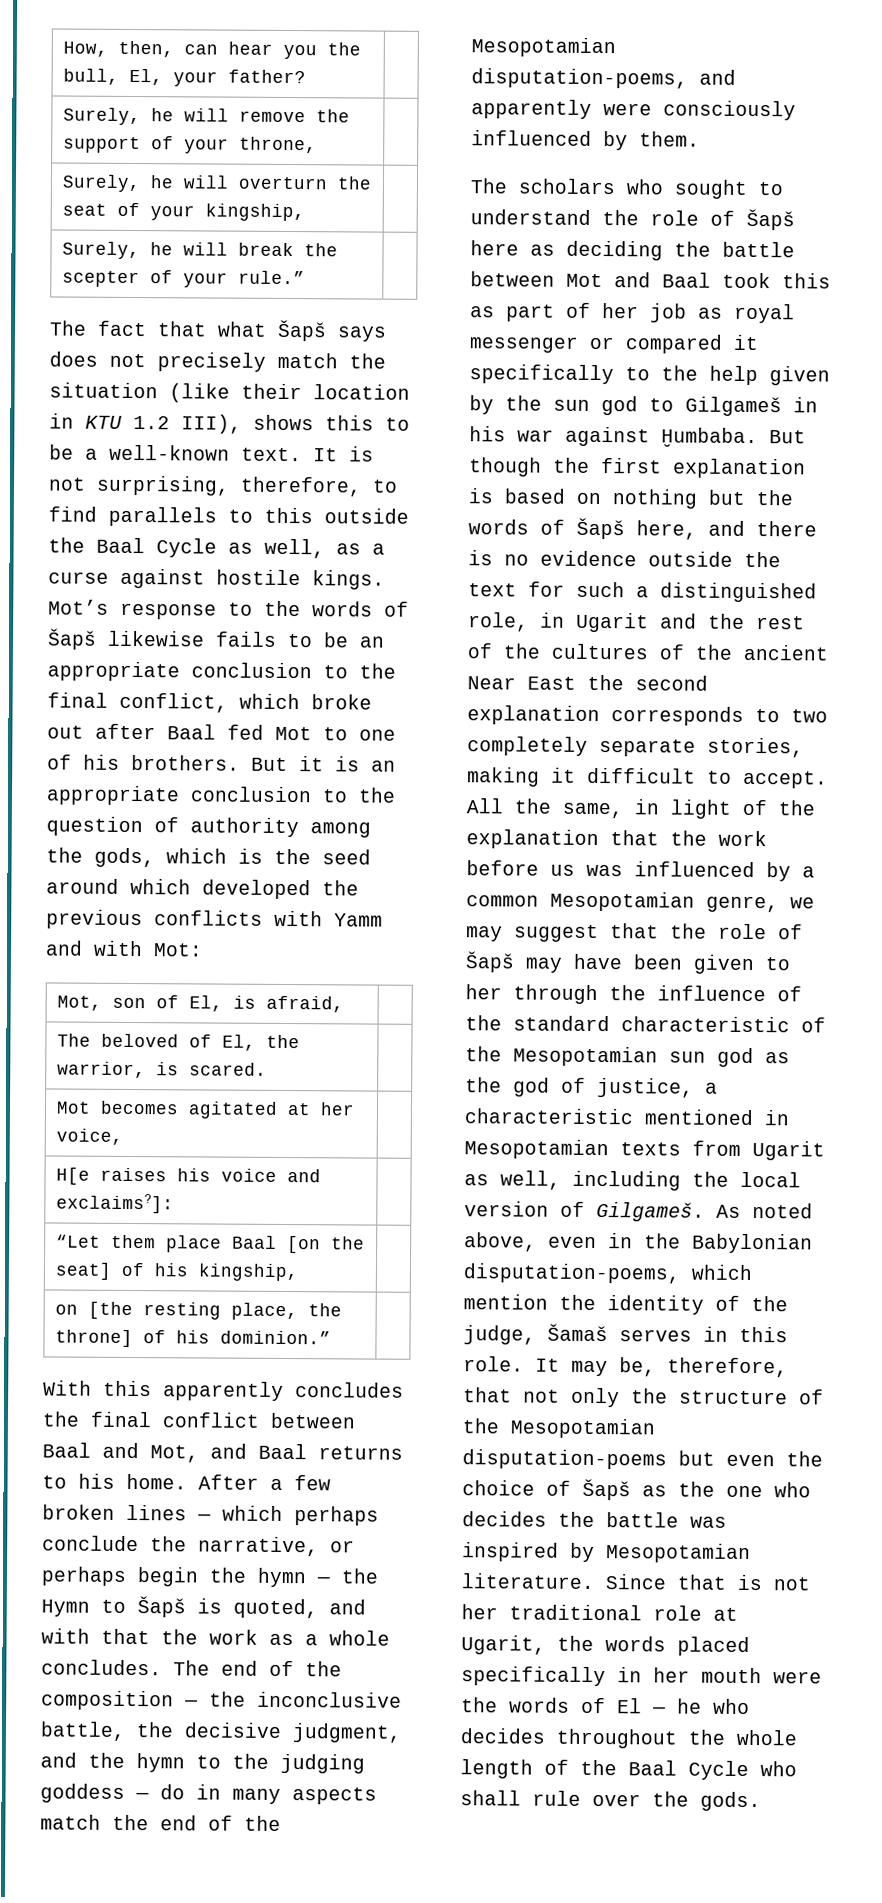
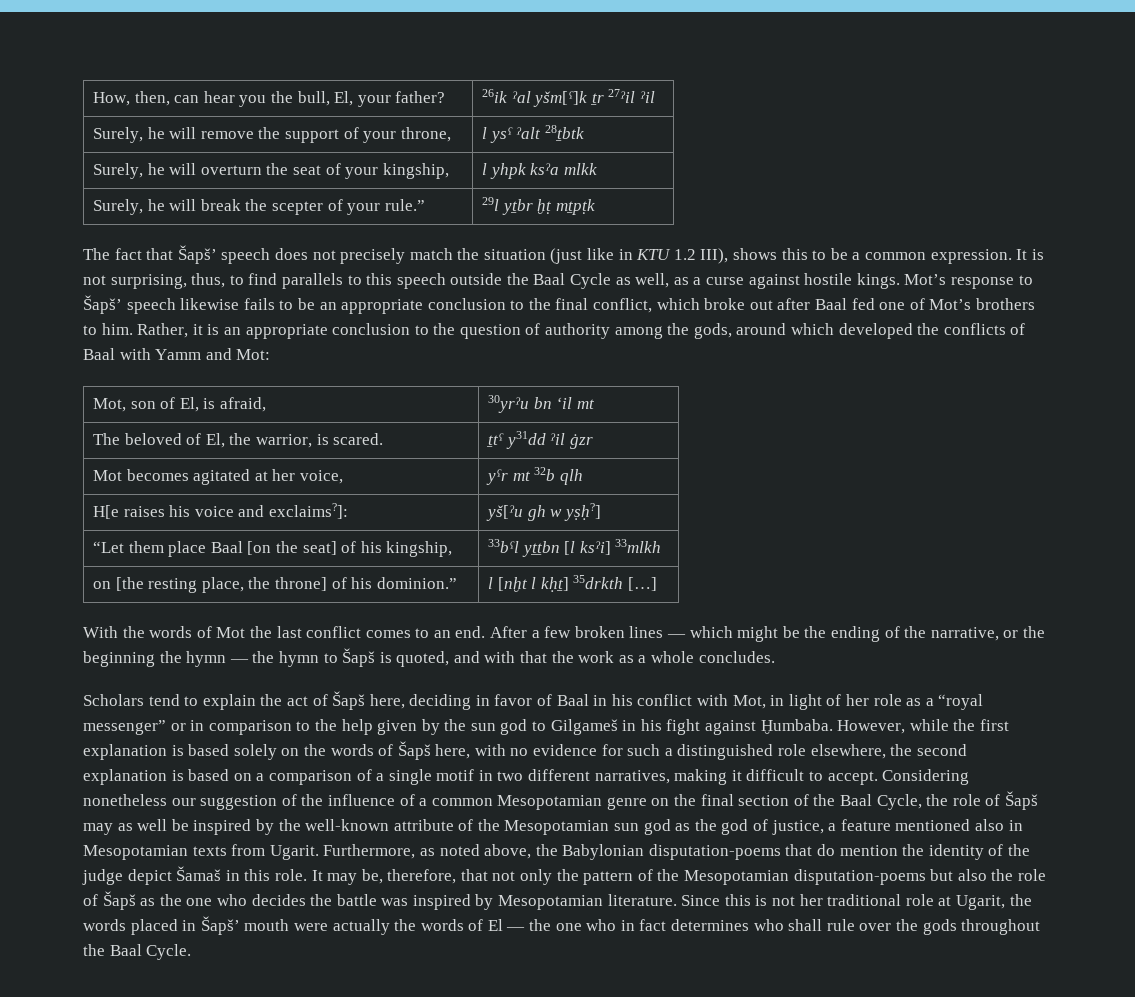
(306, 76) none -> [481,89,655,107] 26ik ˀal yšm[ˁ]k ṯr 27ˀil ˀil
(317, 145) none -> [481,125,584,143] l ysˁ ˀalt 28ṯbtk
(305, 212) none -> [481,163,597,179] l yhpk ksˀa mlkk
(305, 277) none -> [481,197,595,215] 29l yṯbr ḫṭ mṯpṭk
[217,319,387,342] what Šapš says -> [177,245,271,264] Šapš’ speech
[169,383,410,403] (like their location -> [550,248,615,264] (just like
[109,444,302,462] well-known text. -> [864,249,1012,264] common expression.
[240,476,362,497] therefore, -> [191,273,226,288] thus,
(313, 515) none -> [396,273,446,289] speech
[264,600,409,617] [47,628,97,650] the words of Šapš -> [83,295,176,314] Šapš’ speech
[275,726,396,741] [47,754,288,772] Mot to one of his brothers. But -> [879,298,1035,310] [83,323,189,338] one of Mot’s brothers to him. Rather,
[166,848,371,865] which is the seed -> (732, 331) none
[46,909,263,930] previous conflicts -> [943,323,1026,335] [83,348,115,360] conflicts of Baal
[93,940,143,957] with -> (232, 354) none
(344, 1004) none -> [487,395,595,413] 30yrˀu bn ‘il mt
(267, 1069) none -> [485,431,593,449] ṯtˁ y31dd ˀil ġzr
(123, 1136) none -> [485,467,583,485] yˁr mt 32b qlh
(174, 1203) none -> [485,503,601,521] yš[ˀu gh w yṣḥ?]
(298, 1272) none -> [487,539,662,557] 33bˁl yṯṯbn [l ksˀi] 33mlkh
[43,1380,404,1401] [42,1411,356,1429] [42,1442,403,1463] [42,1473,187,1490] // With this apparently concludes the final conflict between Baal and Mot, and Baal returns to his home. -> [487,575,657,592] [83,626,486,638] l [nḫt l kḥṯ] 35drkth […] // With the words of Mot the last conflict comes to an end.
[294,1506,379,1526] [42,1535,139,1552] perhaps conclude -> [737,626,900,642] might be the ending of
[41,1566,199,1587] perhaps begin -> [1022,626,1045,638] [83,651,155,667] the beginning
[41,1599,90,1617] Hymn -> [278,651,319,667] hymn
[173,1660,342,1677] [41,1690,402,1711] [40,1721,402,1743] [40,1752,365,1774] [40,1783,377,1805] [40,1814,281,1831] [471,37,616,58] [471,68,736,89] [471,99,796,121] [471,130,700,151] [470,178,783,199] [470,208,795,231] [470,240,795,261] [470,271,831,289] [470,302,795,324] [469,334,758,354] [469,364,614,385] The end of the composition — the inconclusive battle, the decisive judgment, and the hymn to the judging goddess — do in many aspects match the end of the Mesopotamian disputation-poems, and apparently were consciously influenced by them. // The scholars who sought to understand the role of Šapš here as deciding the battle between Mot and Baal took this as part of her job as royal messenger or compared it specifically -> [83,691,984,710] [83,720,292,735] // Scholars tend to explain the act of Šapš here, deciding in favor of Baal in his conflict with Mot, in light of her role as a “royal messenger” or in comparison
[517,429,554,442] war -> [666,719,701,735] fight
[769,430,806,444] [469,457,542,477] But though -> [837,719,949,734] However, while
[576,489,745,509] on nothing but -> [233,744,300,760] solely on
[708,520,817,537] [468,550,781,568] [468,581,817,603] [468,612,805,633] [467,643,828,661] [467,674,708,691] [467,705,828,726] [467,736,804,758] and there is no evidence outside the text for such a distinguished role, in Ugarit and the rest of the cultures of the ancient Near East the second explanation corresponds to two completely separate stories, -> [474,744,967,760] [83,769,670,785] with no evidence for such a distinguished role elsewhere, the second explanation is based on a comparison of a single motif in two different narratives,
[466,798,815,819] [466,829,767,850] [466,860,815,882] [466,891,815,913] [466,923,659,943] All the same, in light of the explanation that the work before us was influenced by a common Mesopotamian genre, we may suggest that -> [882,769,970,785] [83,794,922,810] Considering nonetheless our suggestion of the influence of a common Mesopotamian genre on the final section of the Baal Cycle,
[573,953,790,975] [465,984,802,1005] [465,1015,790,1033] have been given to her through the influence of the standard characteristic -> [117,819,454,835] as well be inspired by the well-known attribute
[464,1108,753,1126] characteristic mentioned -> [840,819,1004,831] feature mentioned also
[752,1141,825,1161] [464,1170,801,1191] [464,1201,813,1222] [464,1232,813,1254] [463,1263,752,1284] Ugarit as well, including the local version of Gilgameš. As noted above, even in the Babylonian disputation-poems, which -> [269,844,836,860] Ugarit. Furthermore, as noted above, the Babylonian disputation-poems that do
[463,1323,692,1345] judge, Šamaš serves -> [82,866,222,885] judge depict Šamaš
[679,1390,788,1405] structure -> [583,871,634,885] pattern
[726,1451,823,1467] [462,1480,535,1496] even the choice -> [957,869,1046,881] also the role
[677,1574,726,1590] that -> [724,894,751,906] this
[461,1666,690,1687] specifically in her -> [182,916,240,935] in Šapš’
(822, 1677) none -> [332,919,390,935] actually
[677,1698,750,1715] [460,1728,797,1749] [460,1759,749,1781] he who decides throughout the whole length of the Baal Cycle -> [529,919,750,931] the one who in fact determines
[700,1791,761,1812] gods. -> [922,919,1041,935] [83,944,192,960] gods throughout the Baal Cycle.

